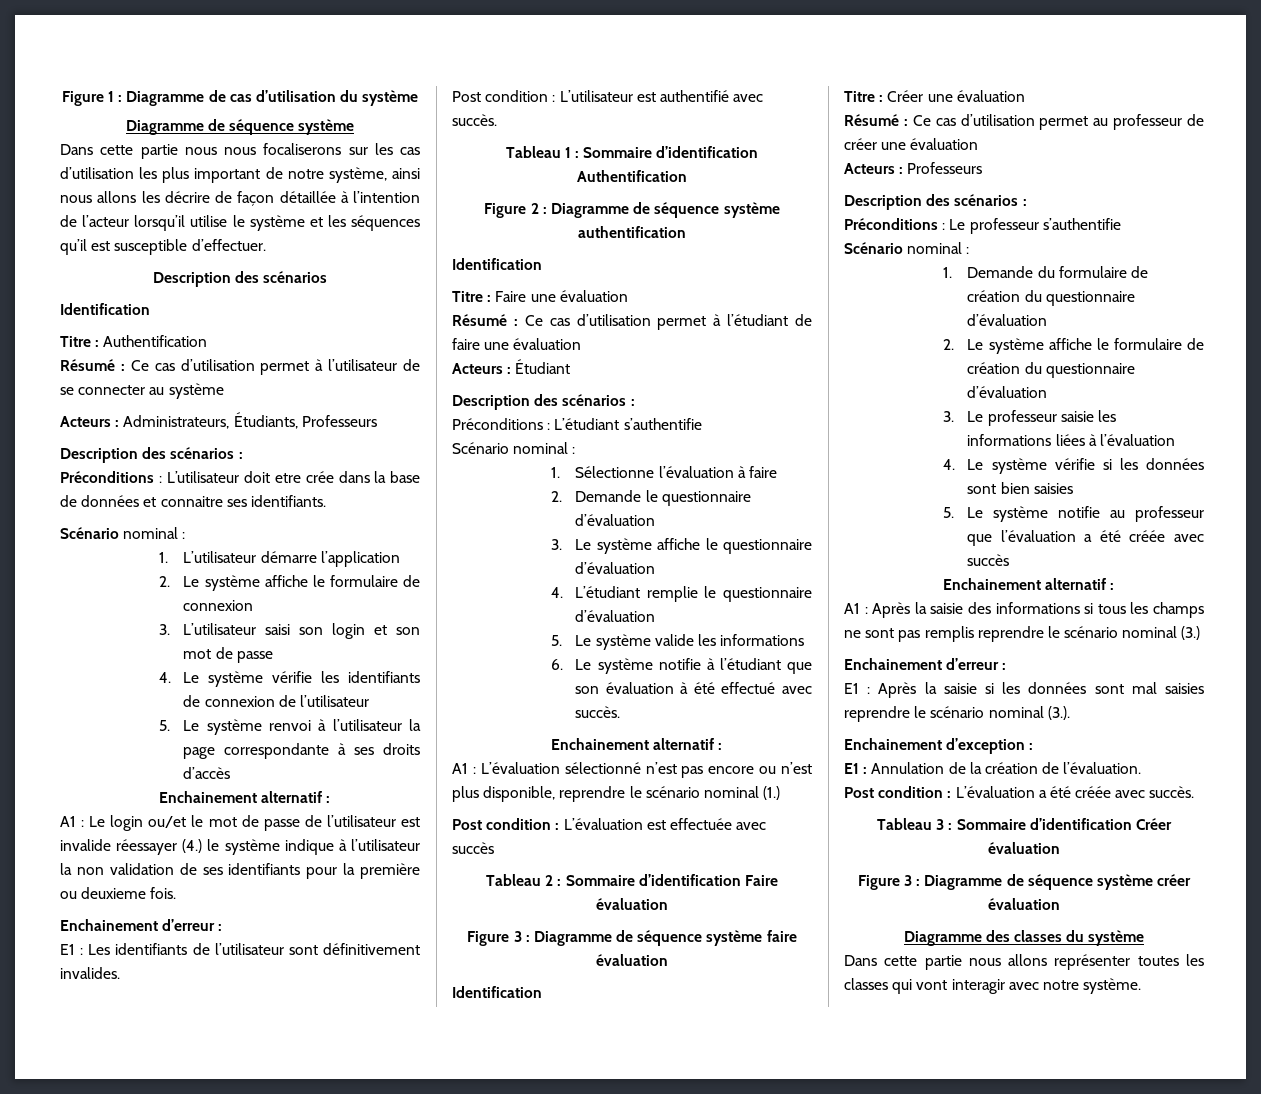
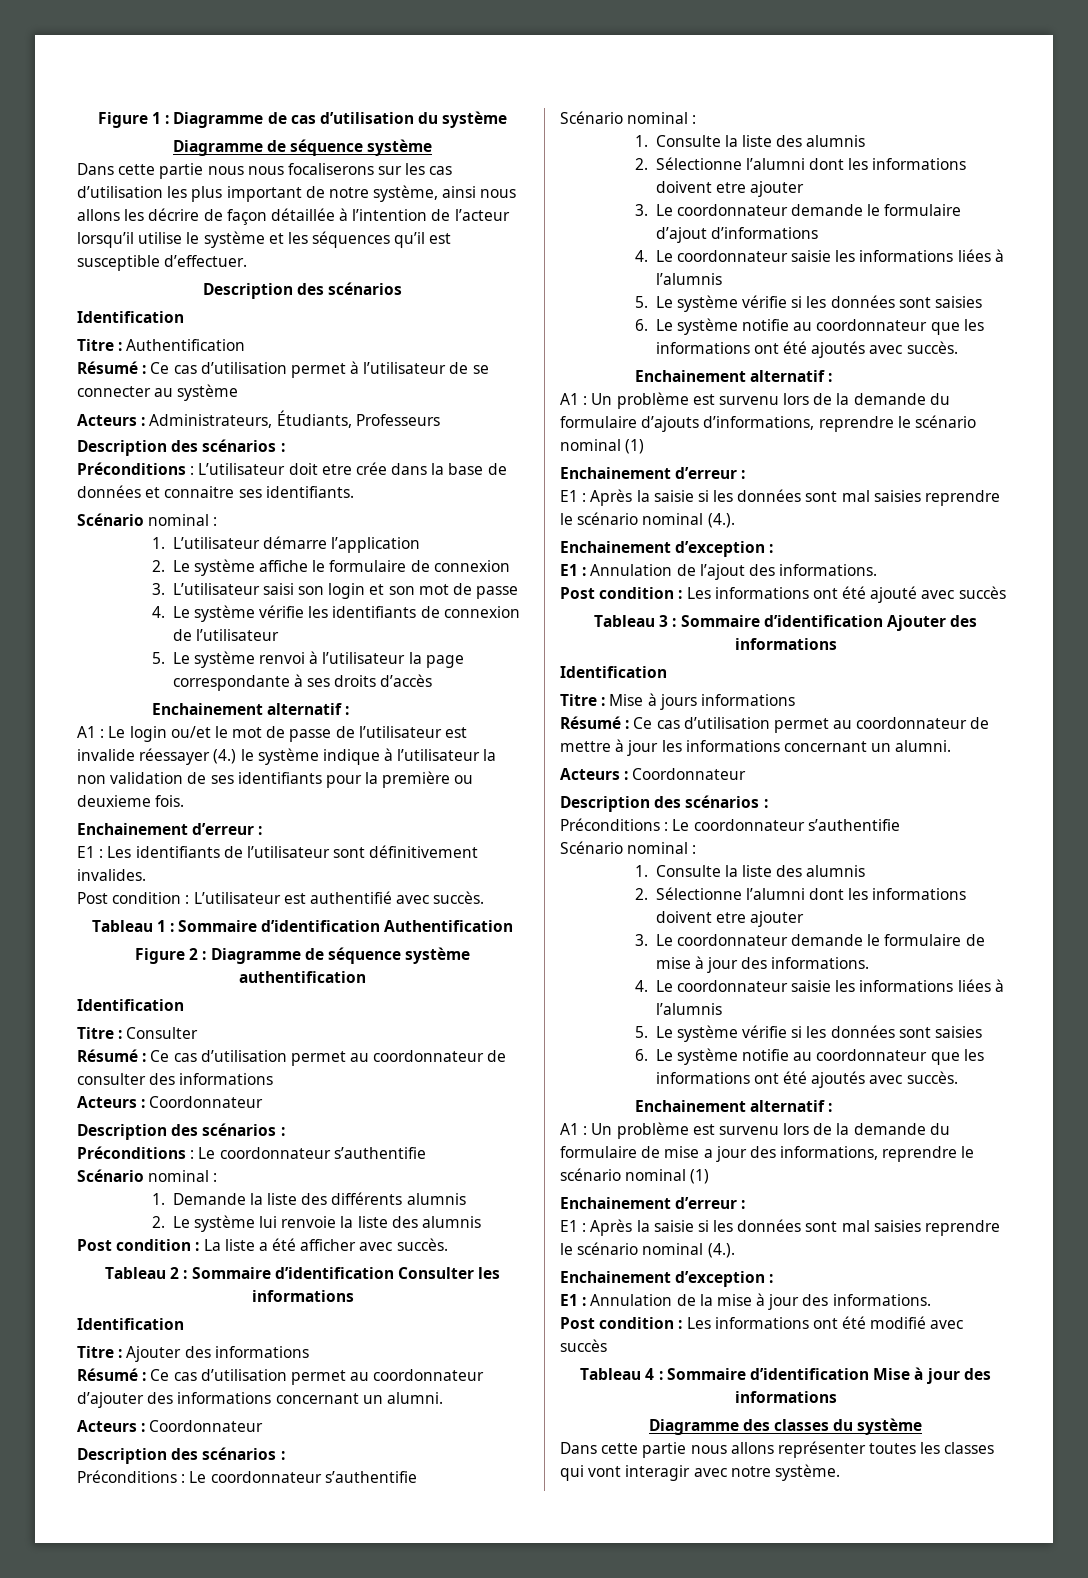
[495,290,628,302] [452,314,812,330] [452,338,582,350] [452,359,571,374] [452,394,635,410] [452,418,702,430] [452,442,576,454] [550,466,777,478] [550,490,751,506] [575,514,656,526] [550,538,812,554] [575,562,656,574] [550,586,812,602] [575,610,656,622] [550,634,805,650] [550,658,812,674] [575,682,812,694] [575,706,621,718] [550,738,723,750] [452,762,813,778] [452,786,781,802] [452,818,767,830] [452,842,494,854] [486,874,778,886] [596,898,668,910] [467,930,797,946] [596,954,668,966] [452,986,542,998] [844,90,1025,102] [844,114,1204,130] [844,138,979,150] [844,162,983,174] [844,194,1027,210] [844,218,1121,234] [844,242,970,254] [942,266,1148,278] [967,290,1135,306] [967,314,1048,326] [942,338,1204,354] [967,362,1135,378] [967,386,1048,398] [942,410,1116,426] [967,434,1175,446] [942,458,1204,474] [967,482,1073,494] [942,506,1204,522] [967,530,1204,546] [967,554,1010,566] [942,578,1115,590] [844,602,1204,618] [844,626,1201,642] Faire une évaluation // Résumé : Ce cas d’utilisation permet à l’étudiant de faire une évaluation // Acteurs : Étudiant // Description des scénarios : // Préconditions : L’étudiant s’authentifie // Scénario nominal : // 1. Sélectionne l’évaluation à faire // 2. Demande le questionnaire d’évaluation // 3. Le système affiche le questionnaire d’évaluation // 4. L’étudiant remplie le questionnaire d’évaluation // 5. Le système valide les informations // 6. Le système notifie à l’étudiant que son évaluation à été effectué avec succès. // Enchainement alternatif : // A1 : L’évaluation sélectionné n’est pas encore ou n’est plus disponible, reprendre le scénario nominal (1.) // Post condition : L’évaluation est effectuée avec succès // Tableau 2 : Sommaire d’identification Faire évaluation // Figure 3 : Diagramme de séquence système faire évaluation // Identification // Titre : Créer une évaluation // Résumé : Ce cas d’utilisation permet au professeur de créer une évaluation // Acteurs : Professeurs // Description des scénarios : // Préconditions : Le professeur s’authentifie // Scénario nominal : // 1. Demande du formulaire de création du questionnaire d’évaluation // 2. Le système affiche le formulaire de création du questionnaire d’évaluation // 3. Le professeur saisie les informations liées à l’évaluation // 4. Le système vérifie si les données sont bien saisies // 5. Le système notifie au professeur que l’évaluation a été créée avec succès // Enchainement alternatif : // A1 : Après la saisie des informations si tous les champs ne sont pas remplis reprendre le scénario nominal (3.) -> [126,1027,199,1039] [77,1049,507,1066] [77,1073,274,1085] [77,1096,264,1108] [77,1123,285,1140] [77,1146,426,1159] [77,1169,218,1182] [151,1192,466,1205] [151,1215,481,1232] [77,1238,448,1251] [104,1267,501,1279] [251,1290,354,1302] [77,1318,184,1330] [77,1346,309,1362] [77,1368,485,1385] [77,1392,443,1408] [77,1420,264,1432] [77,1447,285,1464] [77,1470,417,1483] [560,111,697,124] [634,135,866,147] [634,157,967,170] [655,181,805,197] [634,204,962,216] [655,227,818,243] [634,249,1004,262] [655,273,722,285] [634,295,982,312] [634,318,984,335] [655,341,958,358] [634,370,833,382] [560,392,950,409] [560,415,976,432] [560,439,645,454] Consulter // Résumé : Ce cas d’utilisation permet au coordonnateur de consulter des informations // Acteurs : Coordonnateur // Description des scénarios : // Préconditions : Le coordonnateur s’authentifie // Scénario nominal : // 1. Demande la liste des différents alumnis // 2. Le système lui renvoie la liste des alumnis // Post condition : La liste a été afficher avec succès. // Tableau 2 : Sommaire d’identification Consulter les informations // Identification // Titre : Ajouter des informations // Résumé : Ce cas d’utilisation permet au coordonnateur d’ajouter des informations concernant un alumni. // Acteurs : Coordonnateur // Description des scénarios : // Préconditions : Le coordonnateur s’authentifie // Scénario nominal : // 1. Consulte la liste des alumnis // 2. Sélectionne l’alumni dont les informations doivent etre ajouter // 3. Le coordonnateur demande le formulaire d’ajout d’informations // 4. Le coordonnateur saisie les informations liées à l’alumnis // 5. Le système vérifie si les données sont saisies // 6. Le système notifie au coordonnateur que les informations ont été ajoutés avec succès. // Enchainement alternatif : // A1 : Un problème est survenu lors de la demande du formulaire d’ajouts d’informations, reprendre le scénario nominal (1)
[1047,706,1070,720] (3.). -> [707,513,735,528] [560,541,774,557] [560,564,878,580] [560,586,1006,603] [593,615,978,631] [734,638,837,650] [560,666,667,678] [560,693,795,710] [560,716,990,733] [560,739,952,756] [560,768,747,780] [560,795,768,812] [560,818,900,831] [560,841,697,854] [634,865,866,877] [634,887,967,900] [655,911,805,927] [634,934,985,946] [655,956,870,973] [634,979,1004,992] [655,1003,722,1015] [634,1025,982,1042] [634,1048,984,1065] [655,1071,958,1088] [634,1100,833,1112] [560,1122,950,1139] [560,1146,975,1162] [560,1168,710,1184] [560,1197,746,1209] [560,1219,1001,1236] [560,1242,735,1258] (4.). // Enchainement d’exception : // E1 : Annulation de l’ajout des informations. // Post condition : Les informations ont été ajouté avec succès // Tableau 3 : Sommaire d’identification Ajouter des informations // Identification // Titre : Mise à jours informations // Résumé : Ce cas d’utilisation permet au coordonnateur de mettre à jour les informations concernant un alumni. // Acteurs : Coordonnateur // Description des scénarios : // Préconditions : Le coordonnateur s’authentifie // Scénario nominal : // 1. Consulte la liste des alumnis // 2. Sélectionne l’alumni dont les informations doivent etre ajouter // 3. Le coordonnateur demande le formulaire de mise à jour des informations. // 4. Le coordonnateur saisie les informations liées à l’alumnis // 5. Le système vérifie si les données sont saisies // 6. Le système notifie au coordonnateur que les informations ont été ajoutés avec succès. // Enchainement alternatif : // A1 : Un problème est survenu lors de la demande du formulaire de mise a jour des informations, reprendre le scénario nominal (1) // Enchainement d’erreur : // E1 : Après la saisie si les données sont mal saisies reprendre le scénario nominal (4.).
[984,762,1142,774] [844,786,1195,798] [877,818,1172,830] [988,842,1060,854] [857,874,1192,890] [988,898,1060,910] création de l’évaluation. // Post condition : L’évaluation a été créée avec succès. // Tableau 3 : Sommaire d’identification Créer évaluation // Figure 3 : Diagramme de séquence système créer évaluation -> [716,1293,931,1310] [560,1316,964,1329] [560,1339,607,1352] [580,1367,991,1384] [734,1391,837,1403] mise à jour des informations. // Post condition : Les informations ont été modifié avec succès // Tableau 4 : Sommaire d’identification Mise à jour des informations

